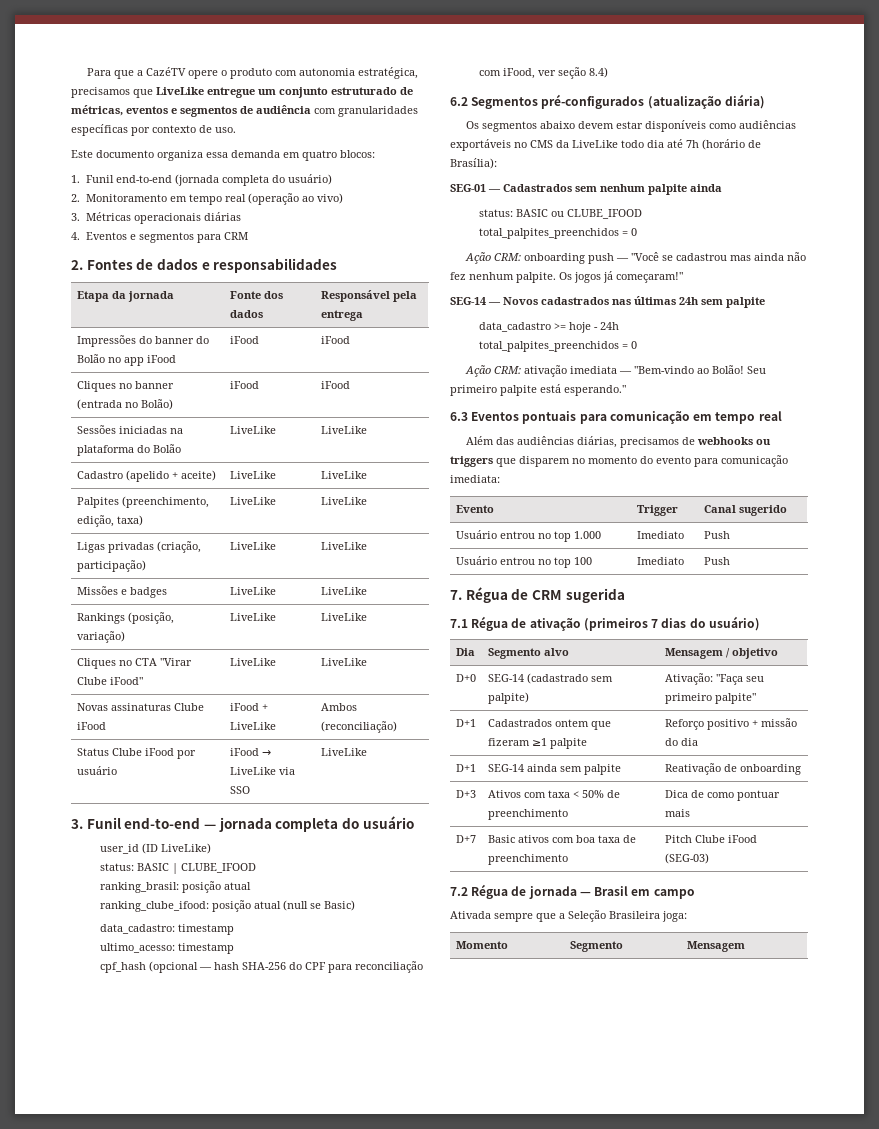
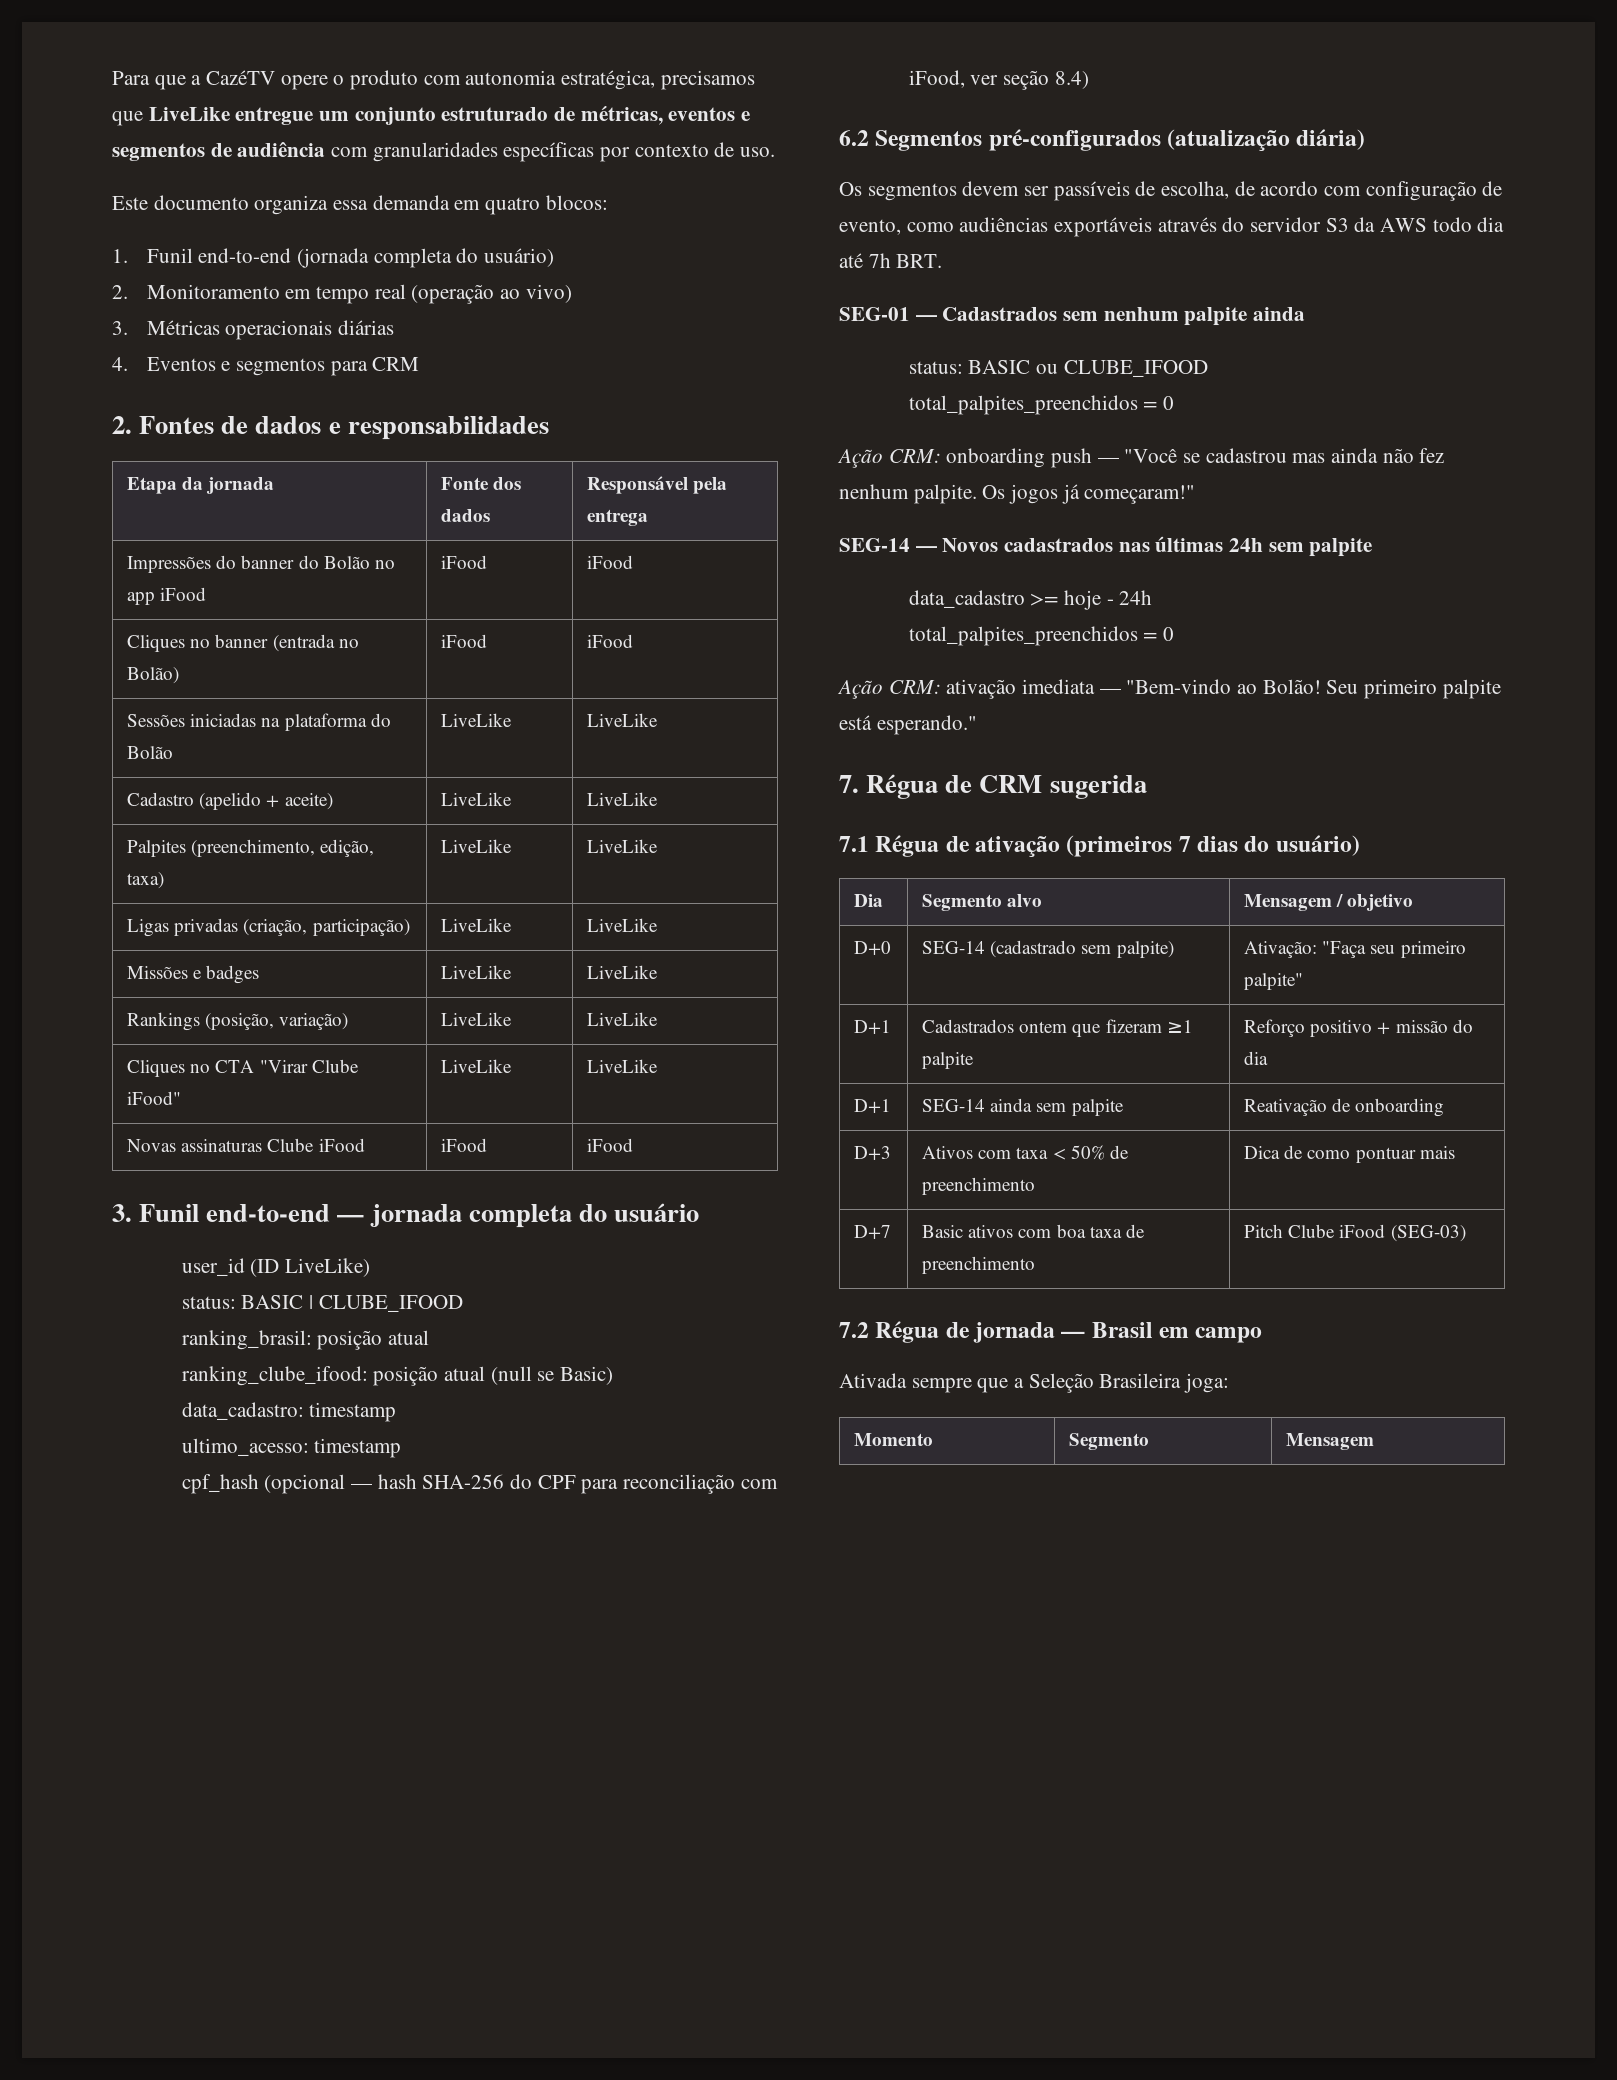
[261,704,268,711] [229,722,276,730] [320,703,357,711] [320,721,397,733] [76,748,196,759] [76,766,117,775] [229,748,271,756] [229,767,295,775] [229,786,250,794] [320,748,367,756] + LiveLike | Ambos (reconciliação) // Status Clube iFood por usuário | iFood → LiveLike via SSO | LiveLike -> [587,1138,634,1152] | iFood
[540,120,797,132] [450,139,618,151] abaixo devem estar disponíveis como audiências exportáveis no CMS da LiveLike -> [962,181,1503,201] [839,217,1428,237] devem ser passíveis de escolha, de acordo com configuração de evento, como audiências exportáveis através do servidor S3 da AWS
[702,139,761,150] [450,158,497,169] (horário de Brasília): -> [896,254,943,268] BRT.
[450,411,782,424] [466,436,772,448] [450,455,788,467] [450,475,500,483] [455,505,494,513] [636,505,678,516] [703,505,787,516] [455,530,601,542] [636,531,684,539] [703,531,730,539] [455,556,592,568] [636,557,684,565] [703,557,730,565] // 6.3 Eventos pontuais para comunicação em tempo real // Além das audiências diárias, precisamos de webhooks ou triggers que disparem no momento do evento para comunicação imediata: // Evento | Trigger | Canal sugerido // Usuário entrou no top 1.000 | Imediato | Push // Usuário entrou no top 100 | Imediato | Push -> (977, 725) none

